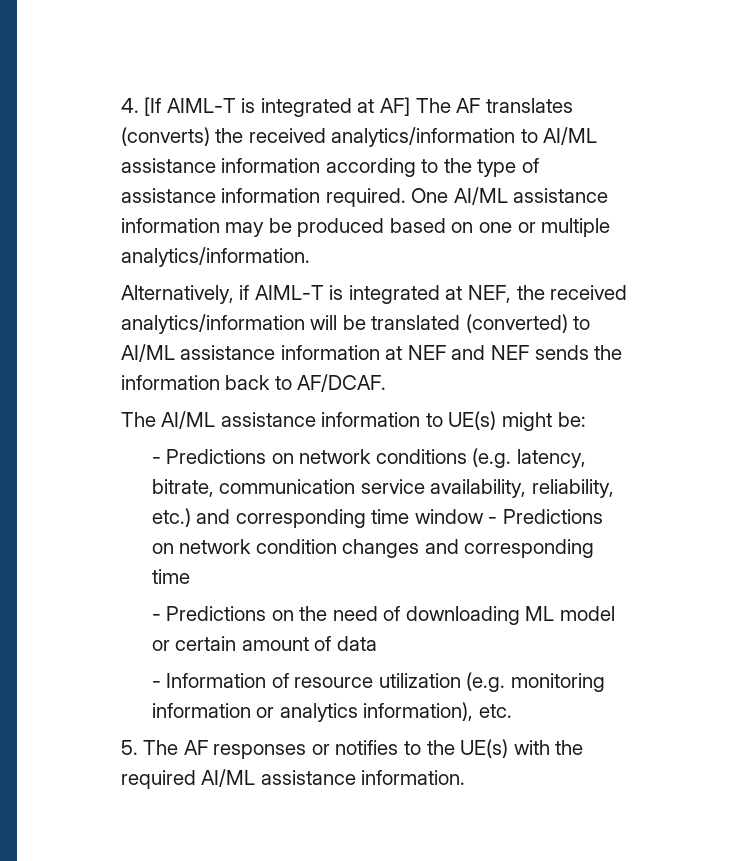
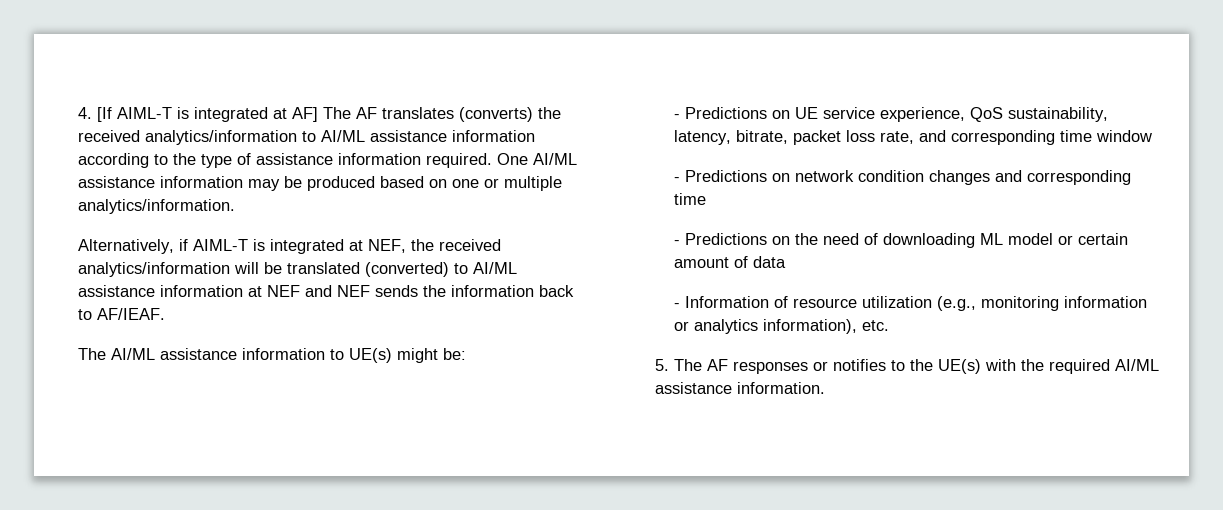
[297,374,387,392] AF/DCAF. -> [96,308,165,320] AF/IEAF.
[299,448,586,468] [151,479,614,498] [151,508,191,527] network conditions (e.g. latency, bitrate, communication service availability, reliability, etc.) -> [795,107,1109,122] [674,130,915,145] UE service experience, QoS sustainability, latency, bitrate, packet loss rate,
(484, 516) none -> (1153, 136) //
[466,672,506,692] (e.g. -> [937,296,977,311] (e.g.,

